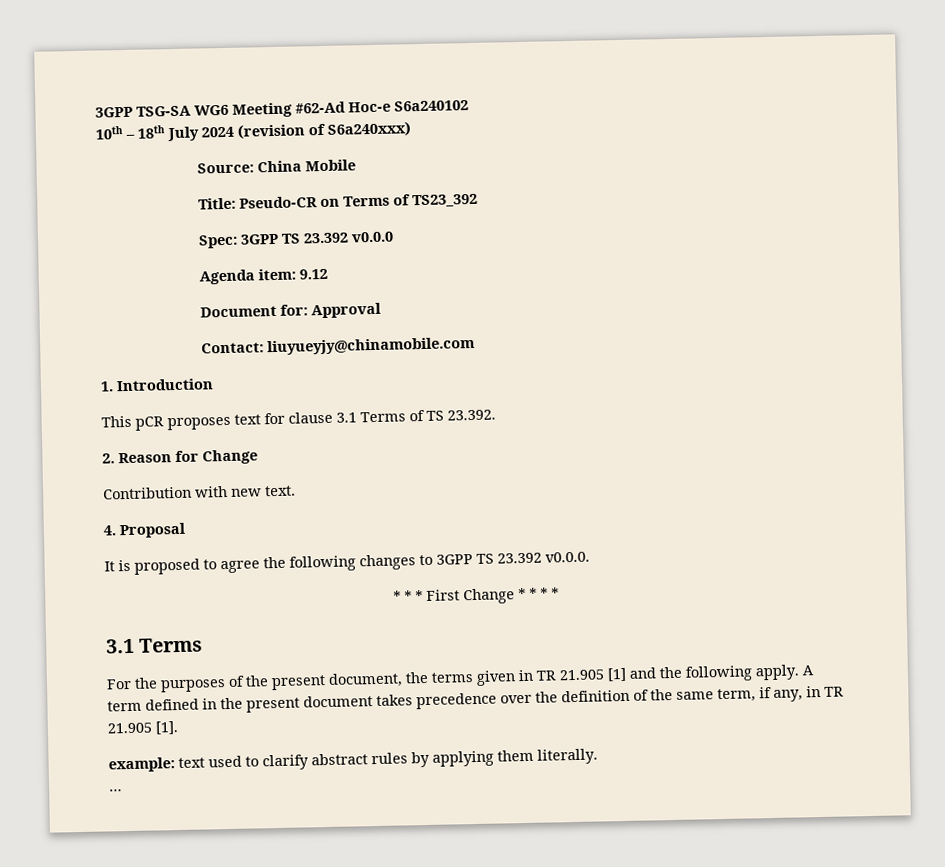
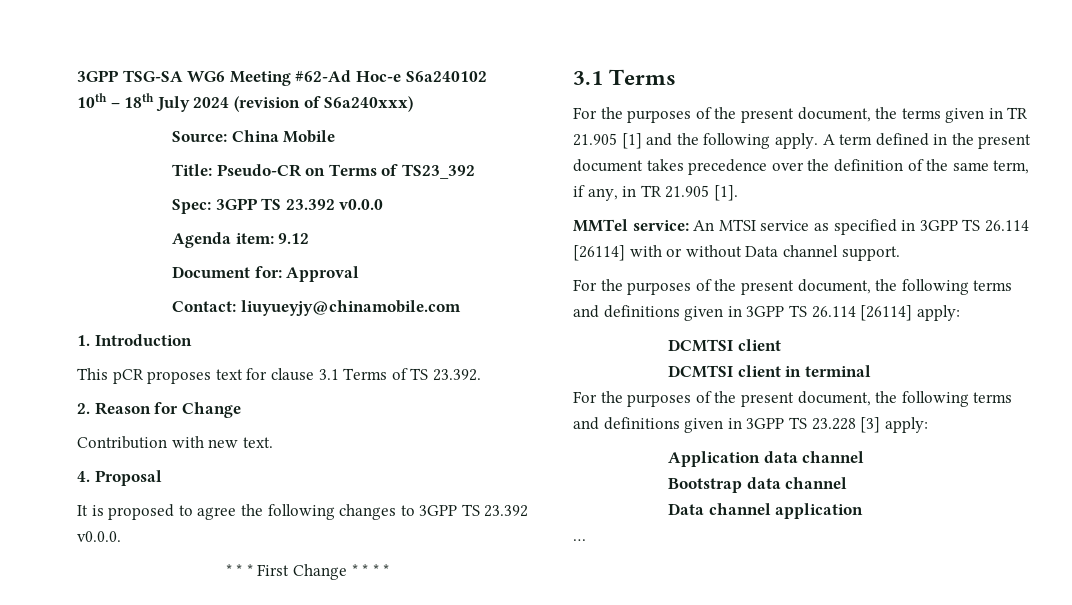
[108,748,598,773] example: text used to clarify abstract rules by applying them literally. -> [573,219,1029,235] [573,245,900,261] [573,279,1013,295] [573,305,960,321] [667,339,781,352] [667,365,871,378] [573,391,1013,407] [573,417,928,433] [667,451,865,467] [667,477,848,493] [667,503,864,519] MMTel service: An MTSI service as specified in 3GPP TS 26.114 [26114] with or without Data channel support. // For the purposes of the present document, the following terms and definitions given in 3GPP TS 26.114 [26114] apply: // DCMTSI client // DCMTSI client in terminal // For the purposes of the present document, the following terms and definitions given in 3GPP TS 23.228 [3] apply: // Application data channel // Bootstrap data channel // Data channel application

